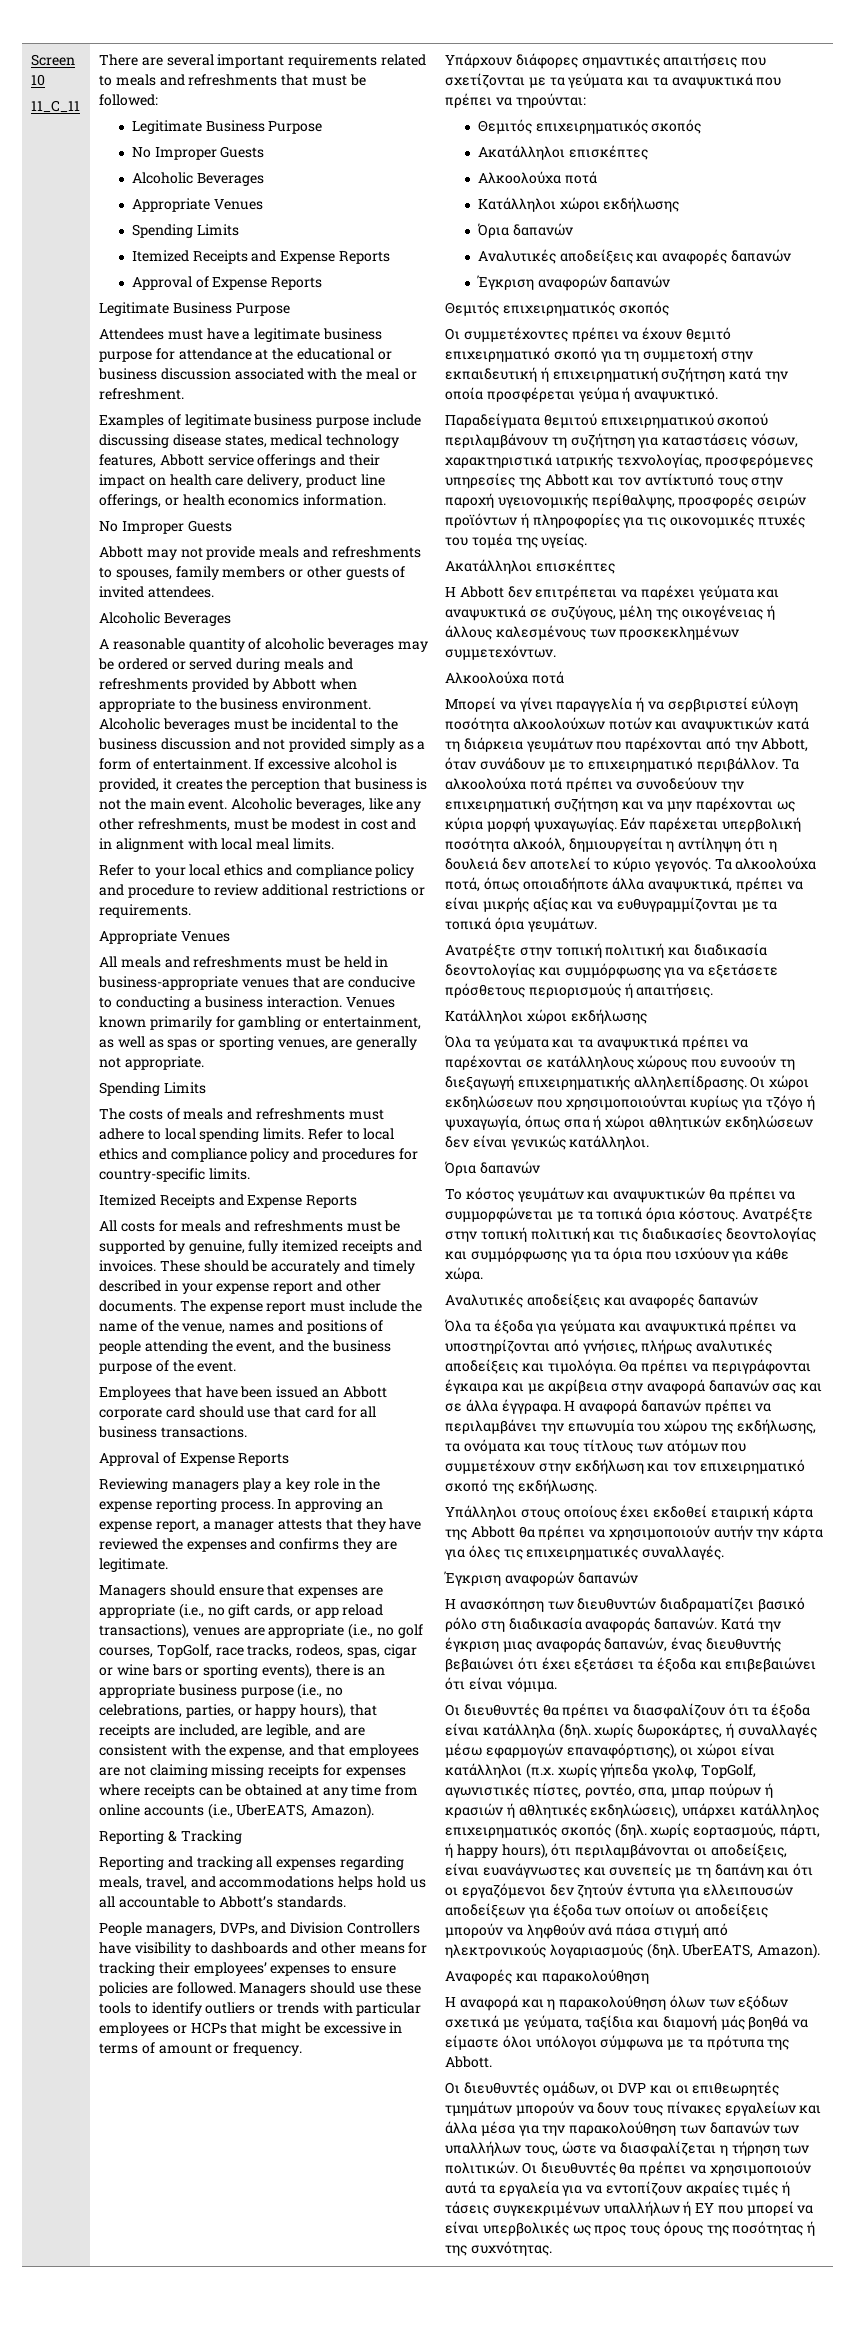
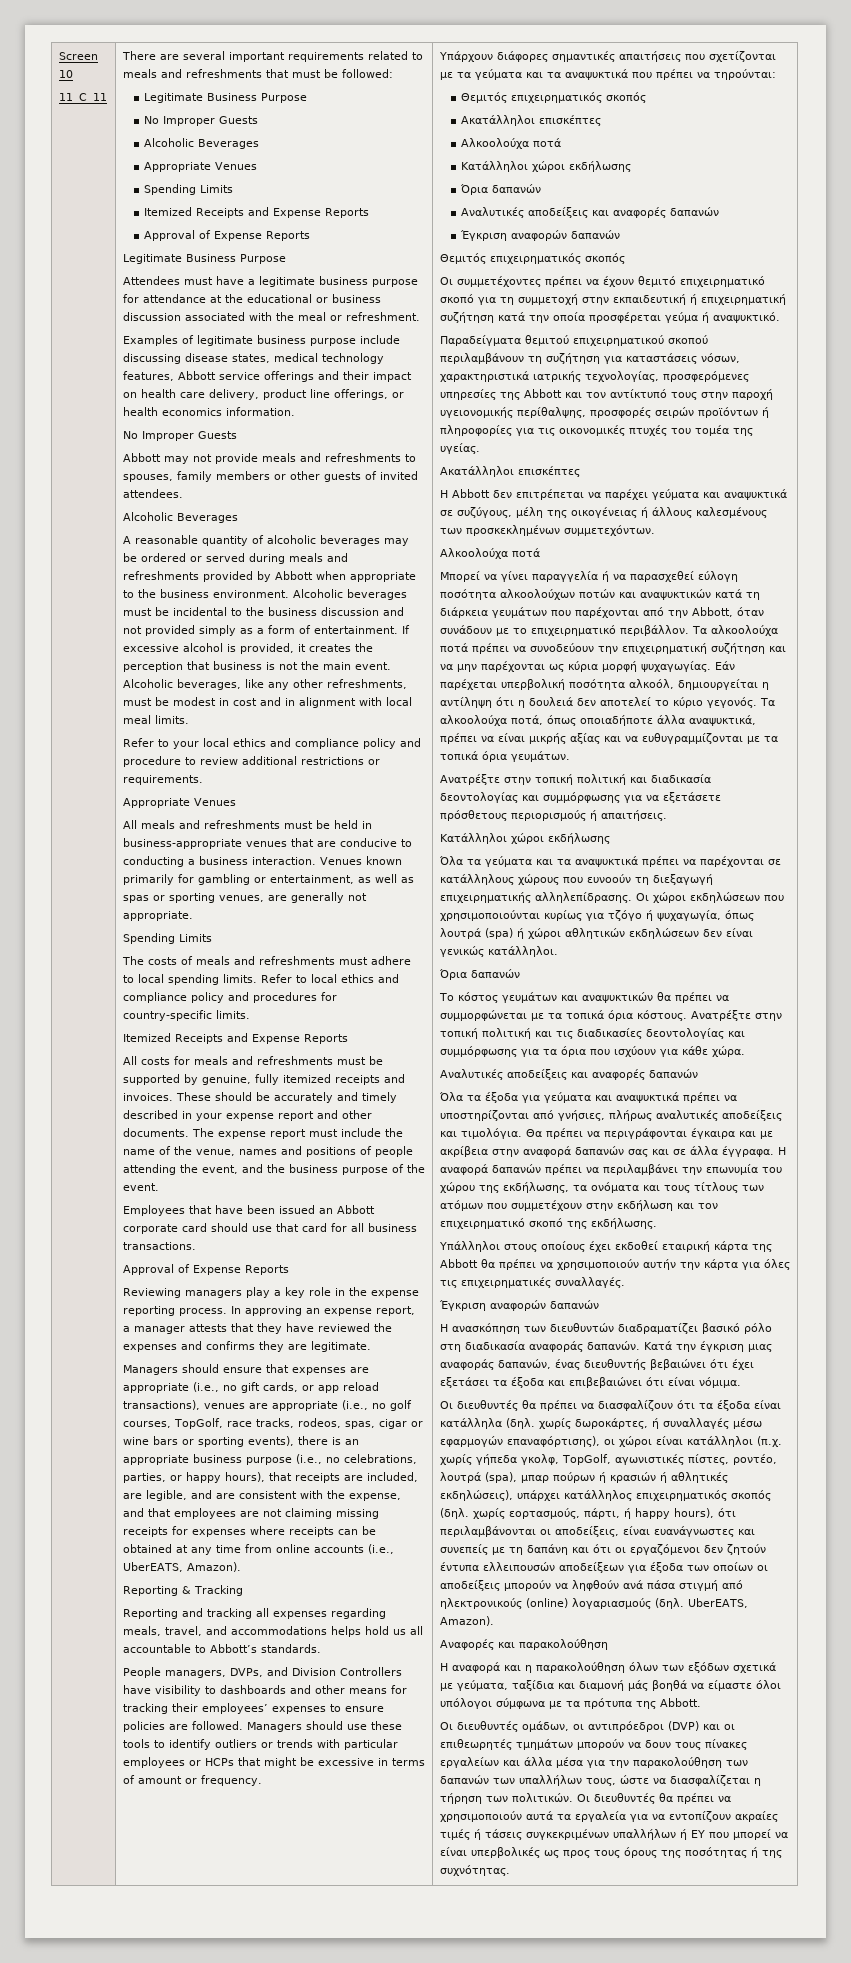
[667,697,748,712] σερβιριστεί -> [629,571,694,582] παρασχεθεί
[563,1119,590,1128] σπα -> [439,928,513,939] λουτρά (spa)
[638,1787,668,1798] σπα, -> [439,1472,517,1483] λουτρά (spa),
[678,1887,699,1898] για -> (479, 1566) none
(546, 1950) none -> [525,1598,568,1608] (online)
[618,2083,647,2093] DVP -> [587,1721,699,1732] αντιπρόεδροι (DVP)

